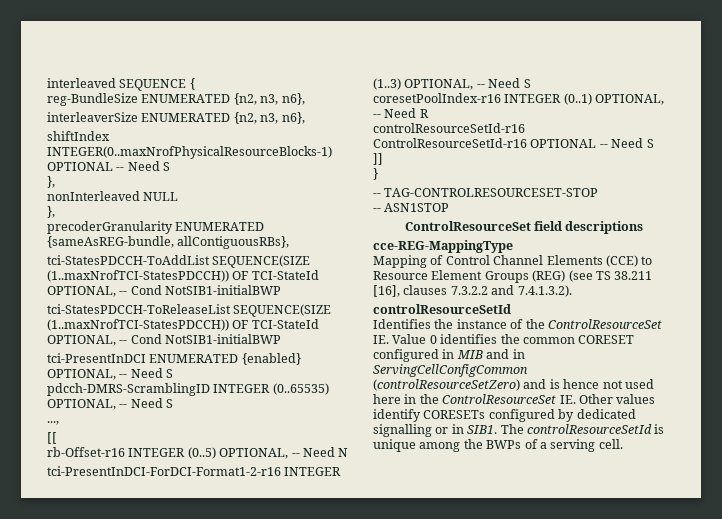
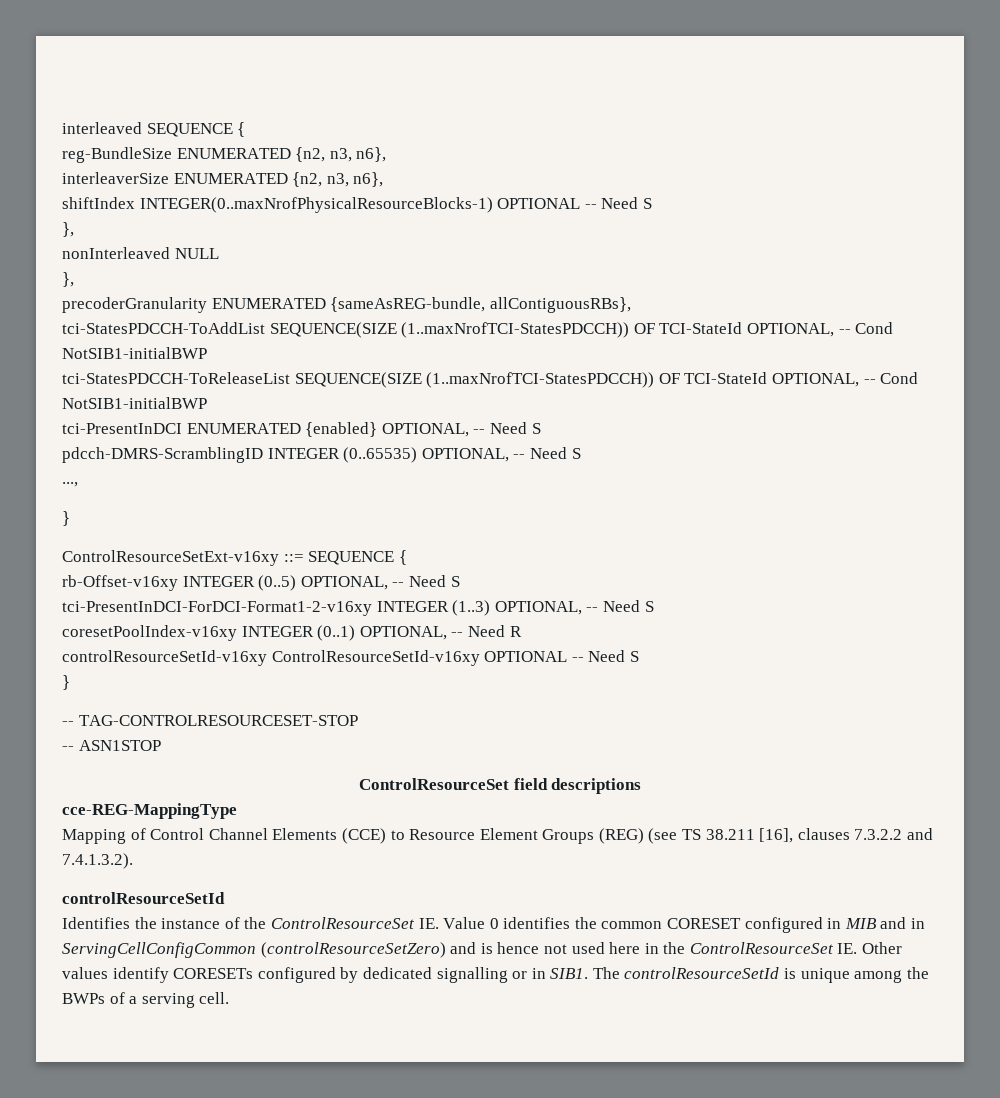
[47,432,57,444] [47,447,125,457] [[ // rb-Offset-r16 -> [62,511,70,526] [62,550,407,566] [62,575,178,591] } // ControlResourceSetExt-v16xy ::= SEQUENCE { // rb-Offset-v16xy
[338,448,349,457] [47,466,281,476] N // tci-PresentInDCI-ForDCI-Format1-2-r16 -> [450,576,460,587] [62,601,372,616] S // tci-PresentInDCI-ForDCI-Format1-2-v16xy
[373,93,501,103] coresetPoolIndex-r16 -> [62,625,237,641] coresetPoolIndex-v16xy
[373,123,525,133] [373,138,654,148] [373,153,383,165] controlResourceSetId-r16 ControlResourceSetId-r16 OPTIONAL -- Need S // ]] -> [62,650,639,666] controlResourceSetId-v16xy ControlResourceSetId-v16xy OPTIONAL -- Need S

